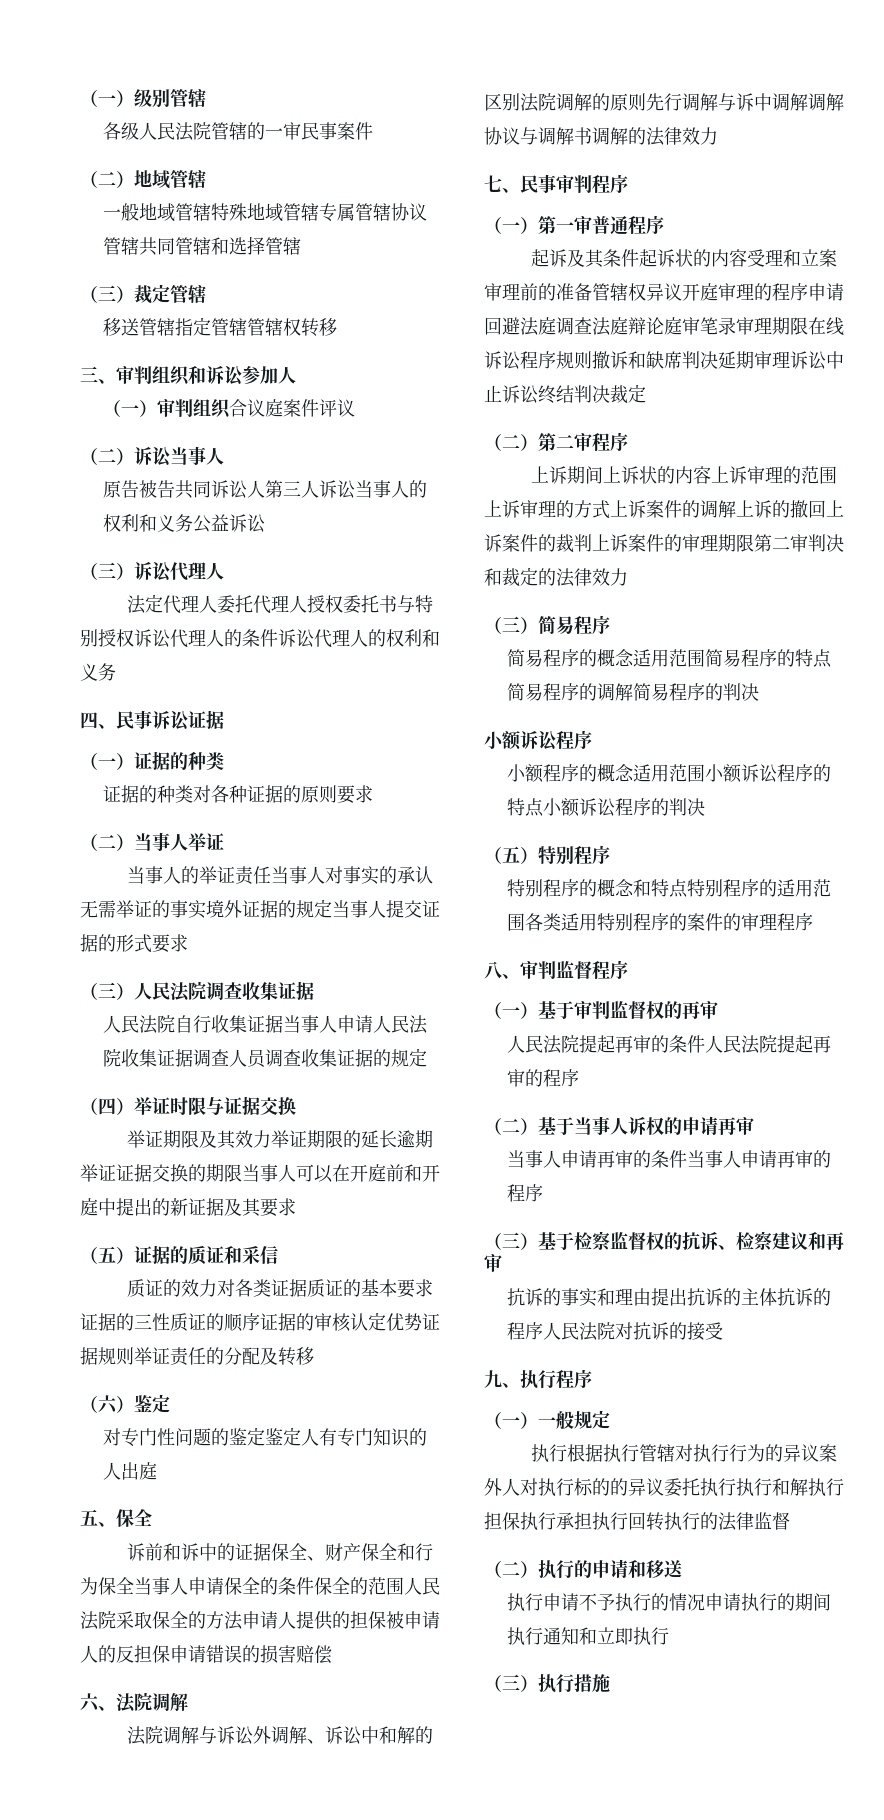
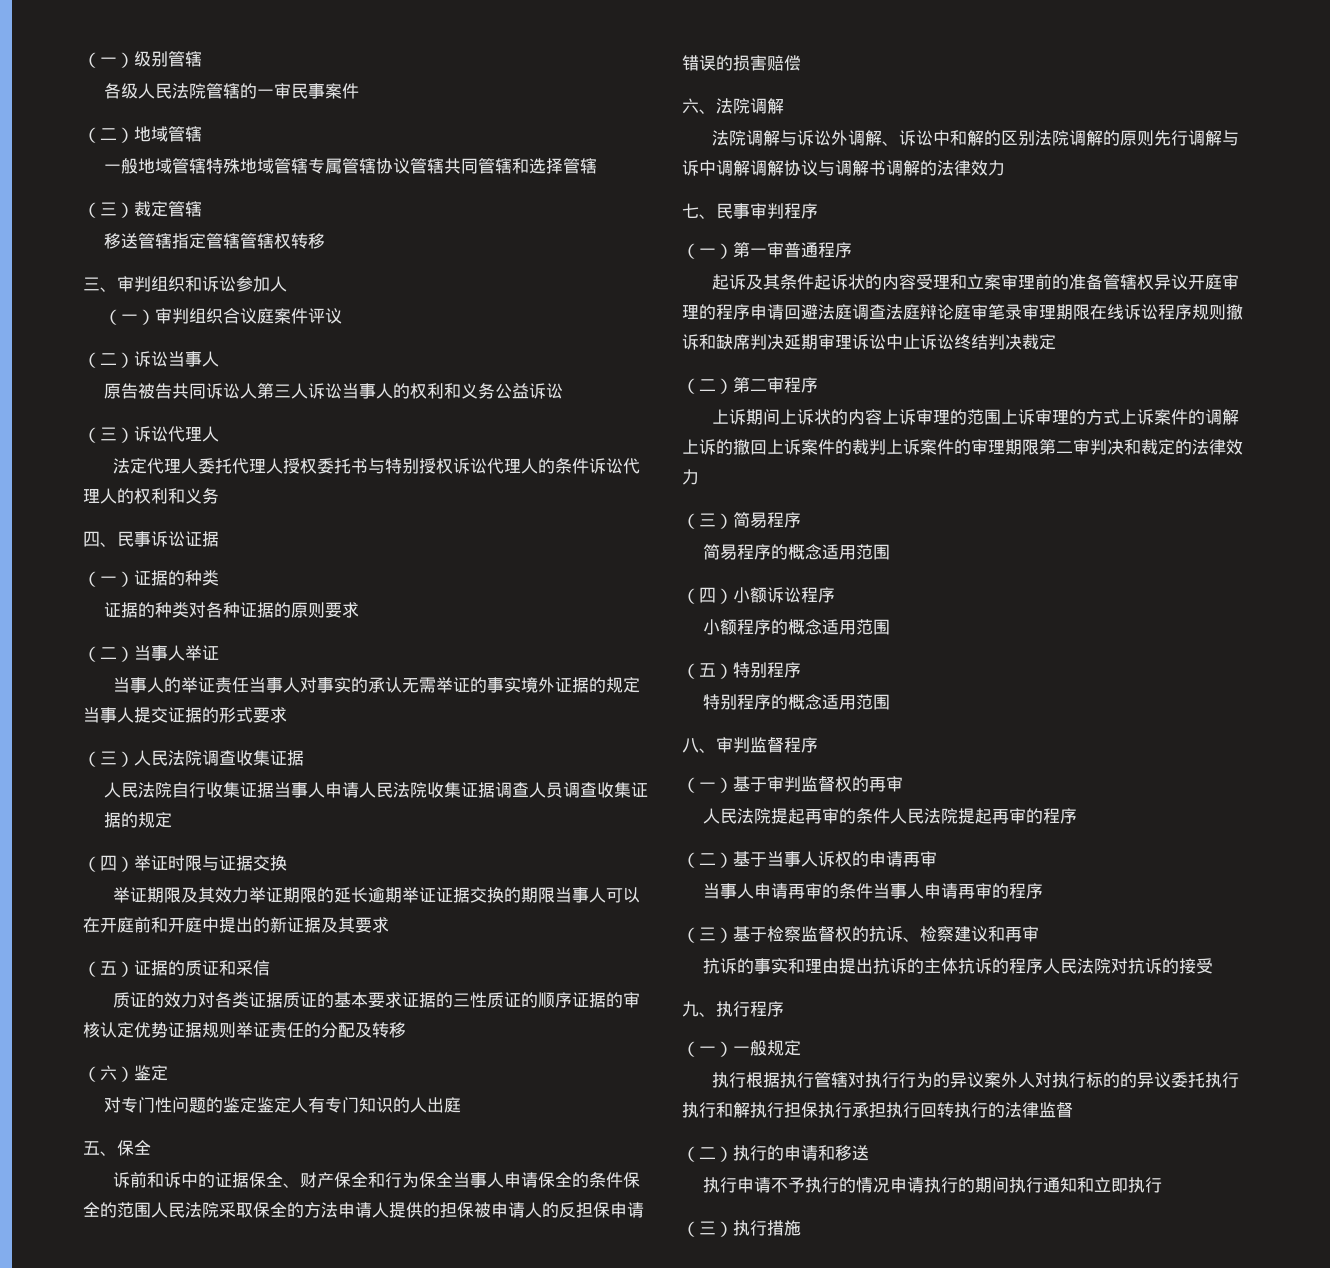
[705,649,833,668] [507,683,760,701] 简易程序的特点简易程序的调解简易程序的判决 // -> [682,587,733,604] // （四）
[705,764,832,783] [507,798,706,817] 小额诉讼程序的特点小额诉讼程序的判决 -> (890, 627) none
[633,879,832,898] [507,913,814,931] 和特点特别程序的适用范围各类适用特别程序的案件的审理程序 -> [821,694,890,710] 适用范围

